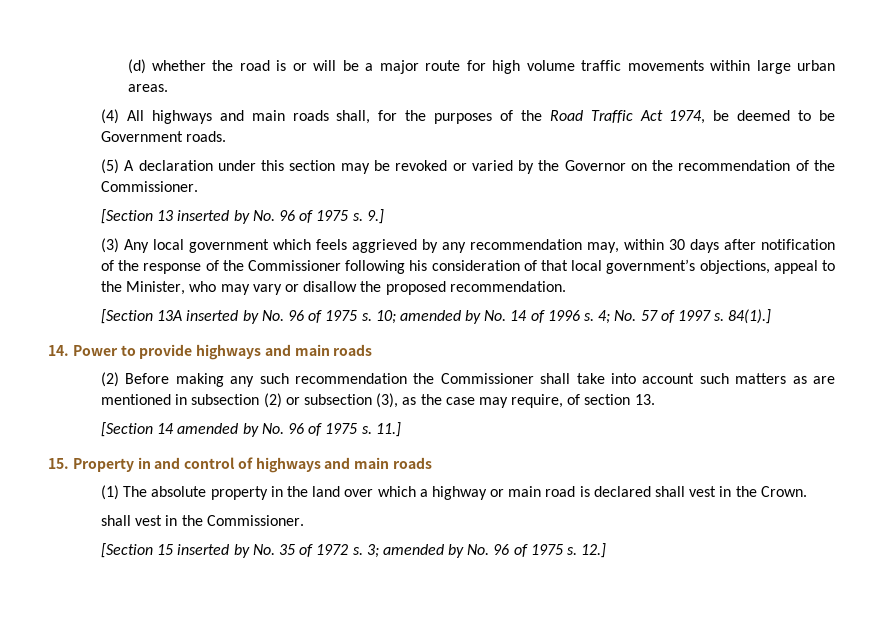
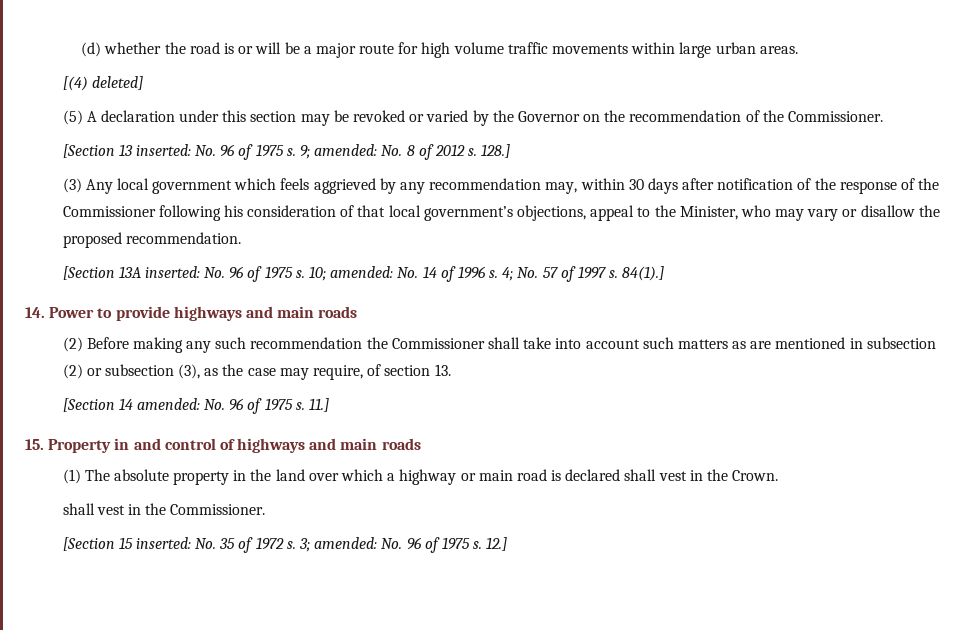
[101,109,835,124] [101,131,227,142] (4) All highways and main roads shall, for the purposes of the Road Traffic Act 1974, be deemed to be Government roads. -> [62,76,143,91] [(4) deleted]
[177,209,384,224] inserted by No. 96 of 1975 s. 9.] -> [135,144,511,160] inserted: No. 96 of 1975 s. 9; amended: No. 8 of 2012 s. 128.]
[186,310,259,324] inserted by -> [144,266,200,278] inserted:
[399,310,482,324] amended by -> [330,266,394,278] amended:
[177,423,259,437] amended by -> [136,398,200,410] amended:
[177,544,250,558] inserted by -> [135,537,191,549] inserted:
[382,544,465,558] amended by -> [314,537,378,549] amended:

